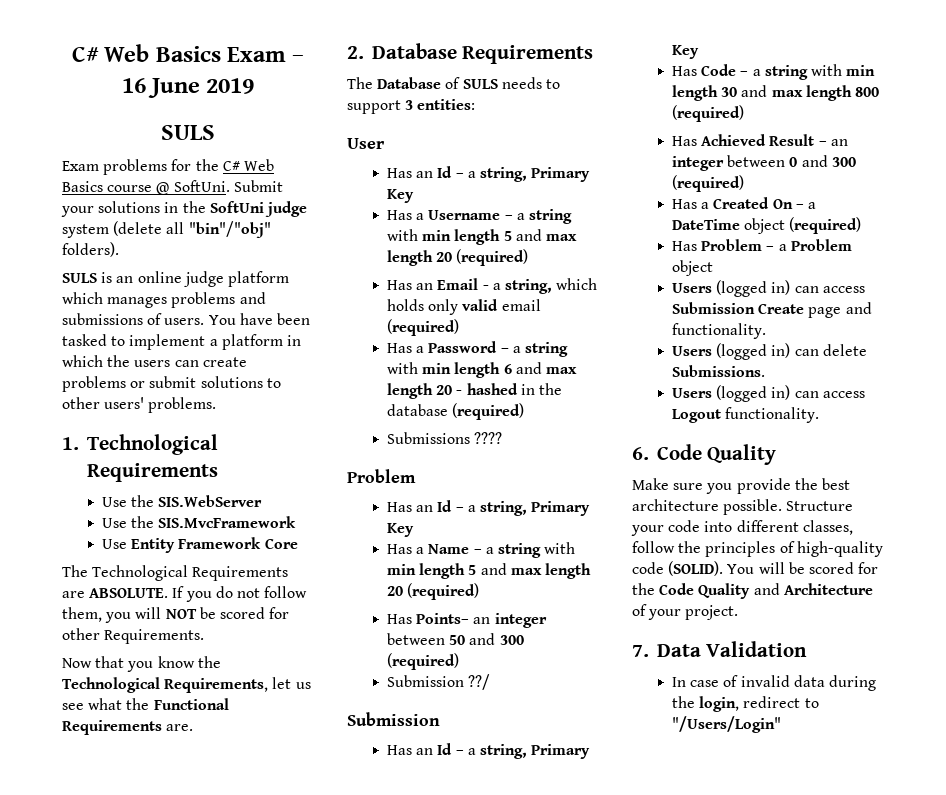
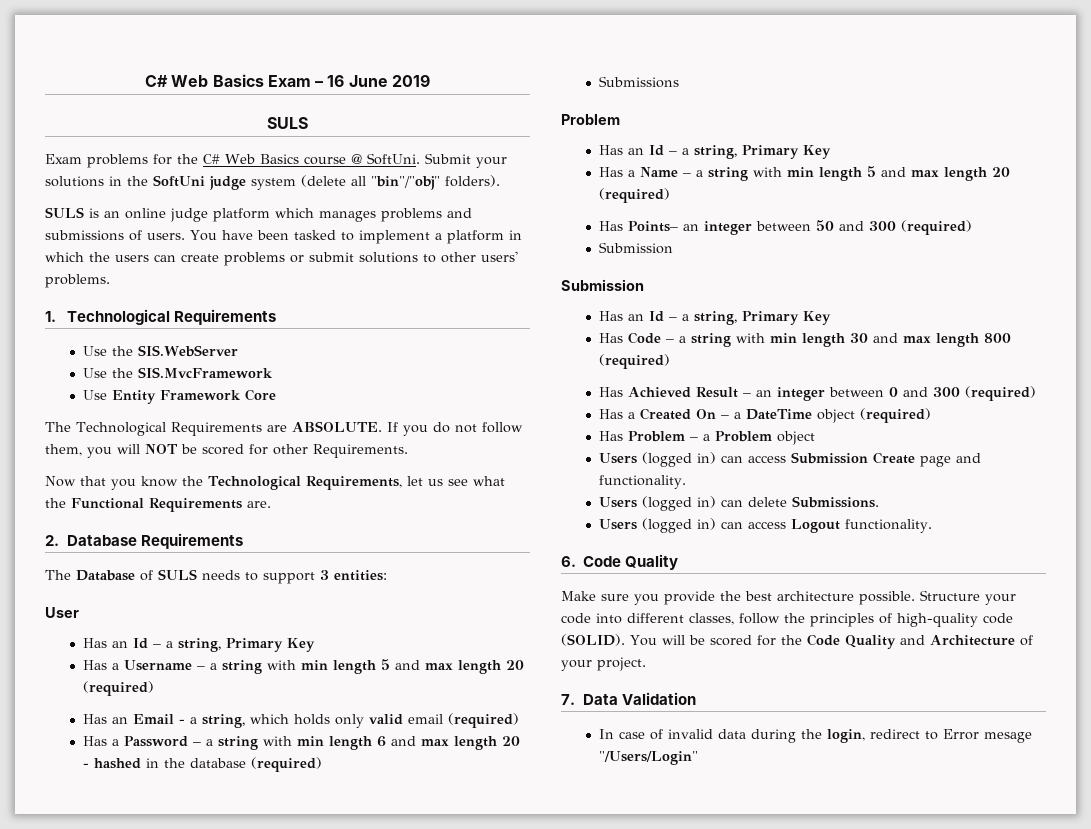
[474,432,503,444] ???? -> (679, 82) none
[468,674,491,690] ??/ -> (673, 248) none
(819, 703) none -> [942,729,1032,743] Error mesage

